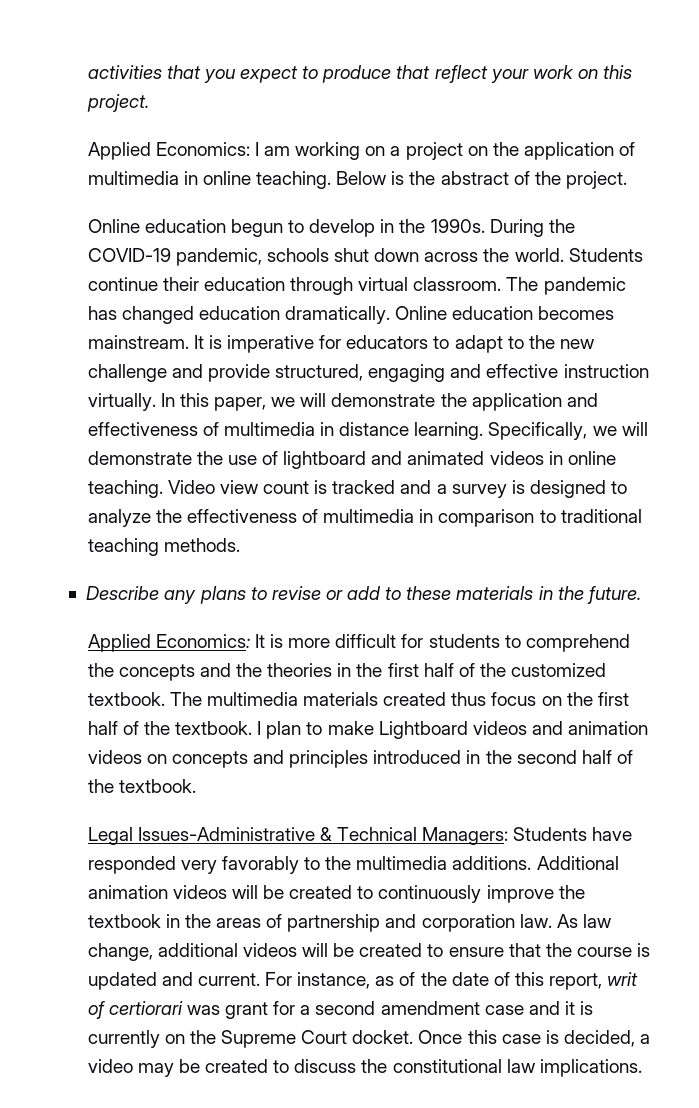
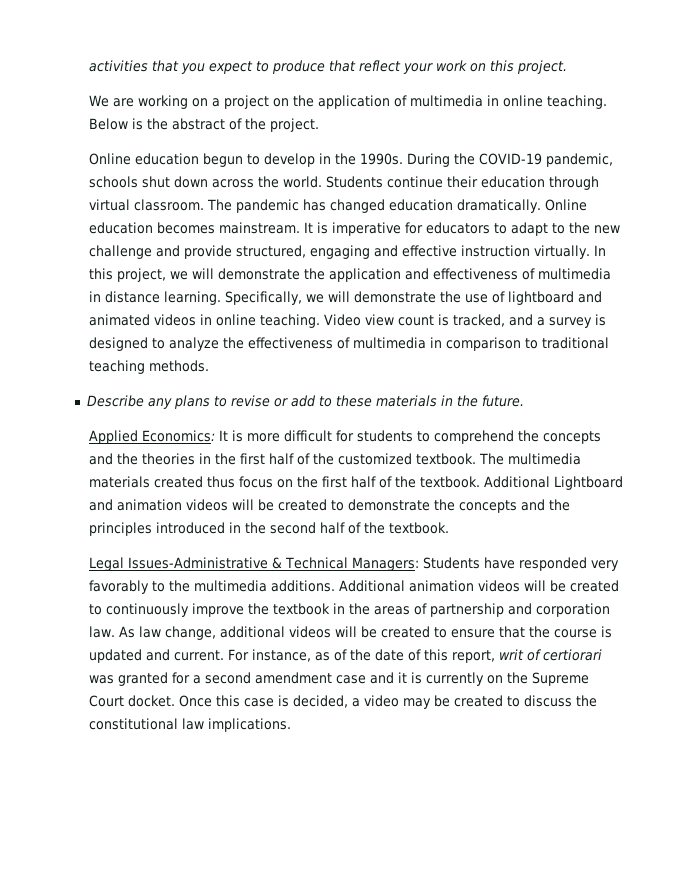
[87,142,291,160] Applied Economics: I am -> [89,95,135,107] We are
[214,397,267,411] paper, -> [117,268,167,282] project,
[332,480,396,494] tracked -> [453,314,506,327] tracked,
[257,721,649,739] [87,750,285,768] I plan to make Lightboard videos and animation videos on concepts and -> [484,476,624,490] [89,499,571,513] Additional Lightboard and animation videos will be created to demonstrate the concepts and the
[225,1002,269,1019] grant -> [118,672,169,686] granted

